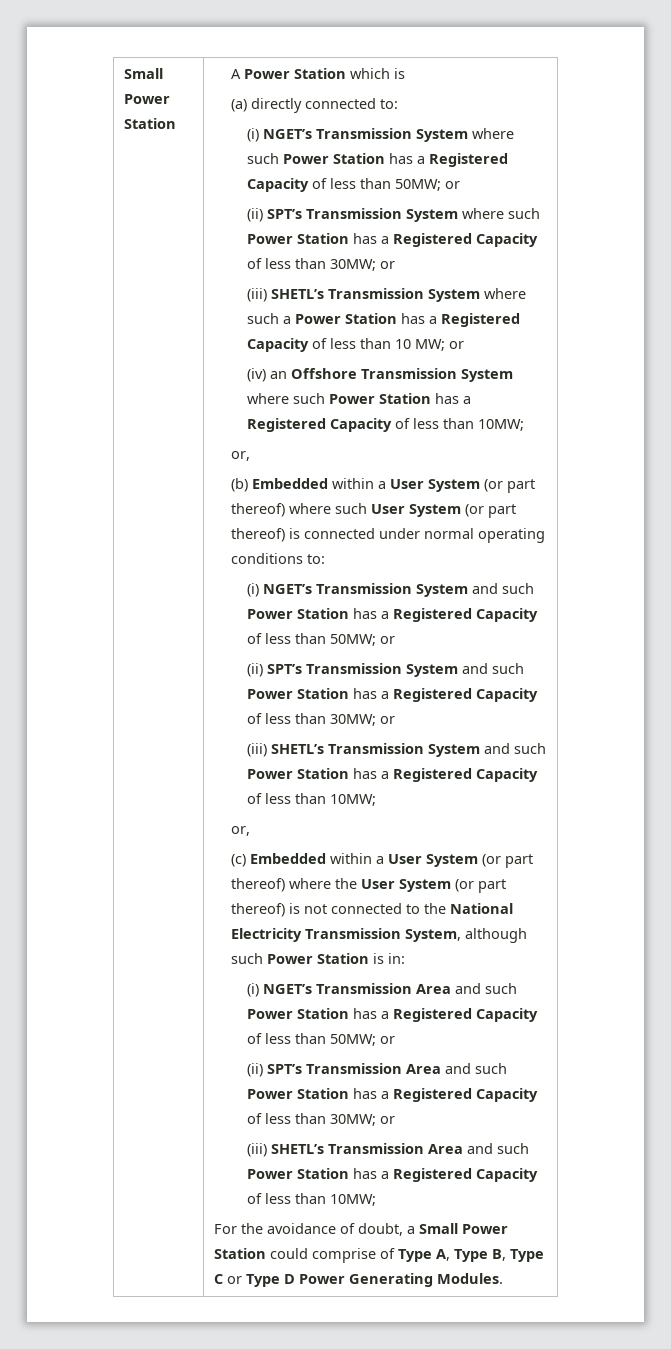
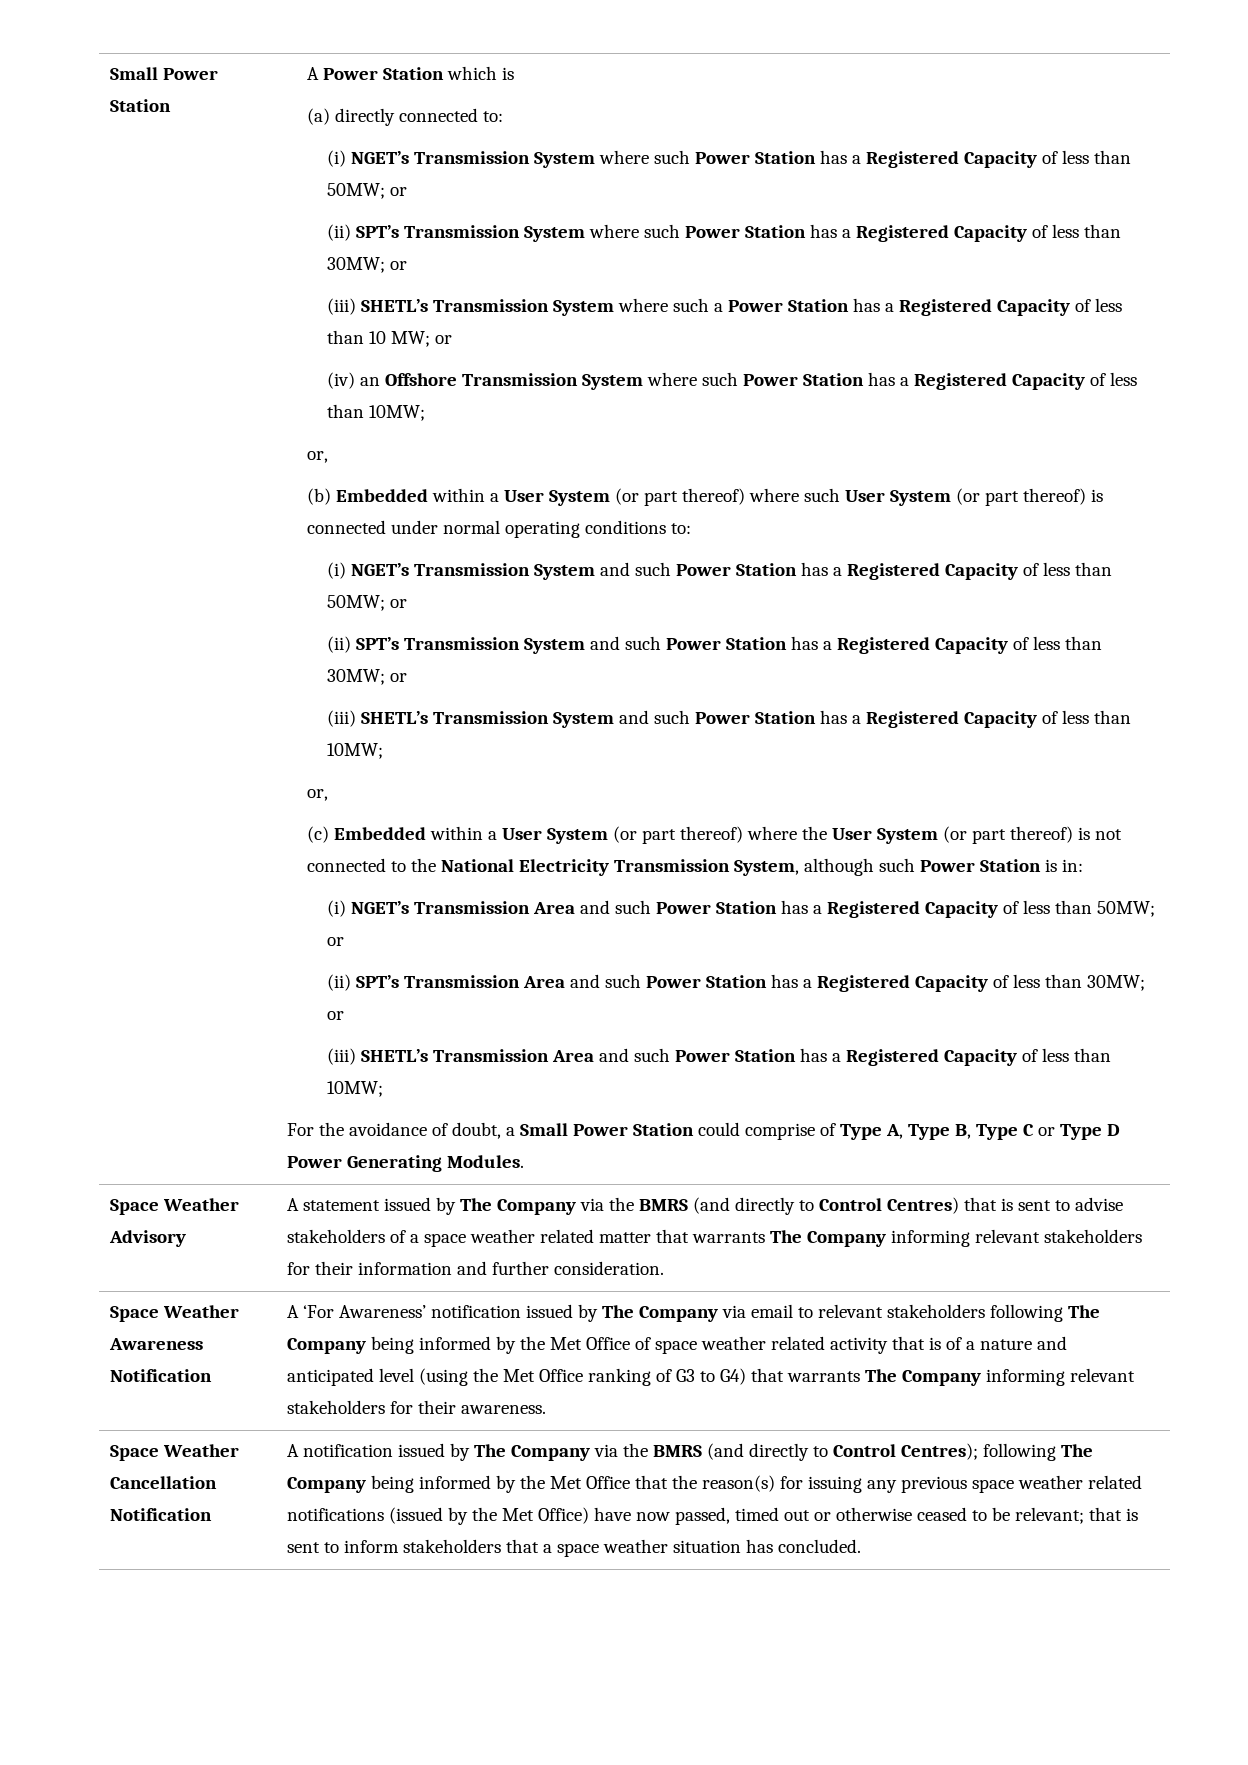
(504, 1278) none -> [110,1198,240,1215] [109,1230,187,1247] [287,1197,1123,1215] [287,1229,1142,1247] [287,1261,665,1275] [110,1305,240,1322] [109,1338,204,1350] [110,1369,213,1382] [287,1304,1100,1322] [287,1336,1067,1354] [287,1368,1135,1386] [287,1400,547,1414] [110,1444,240,1461] [110,1476,218,1489] [110,1508,213,1521] [287,1443,1093,1461] [287,1475,1142,1493] [287,1507,1138,1525] [287,1539,862,1557] // Space Weather Advisory | A statement issued by The Company via the BMRS (and directly to Control Centres) that is sent to advise stakeholders of a space weather related matter that warrants The Company informing relevant stakeholders for their information and further consideration. // Space Weather Awareness Notification | A ‘For Awareness’ notification issued by The Company via email to relevant stakeholders following The Company being informed by the Met Office of space weather related activity that is of a nature and anticipated level (using the Met Office ranking of G3 to G4) that warrants The Company informing relevant stakeholders for their awareness. // Space Weather Cancellation Notification | A notification issued by The Company via the BMRS (and directly to Control Centres); following The Company being informed by the Met Office that the reason(s) for issuing any previous space weather related notifications (issued by the Met Office) have now passed, timed out or otherwise ceased to be relevant; that is sent to inform stakeholders that a space weather situation has concluded.

